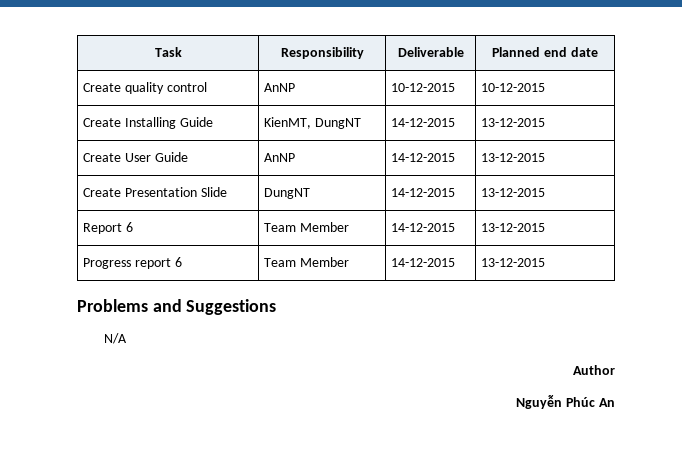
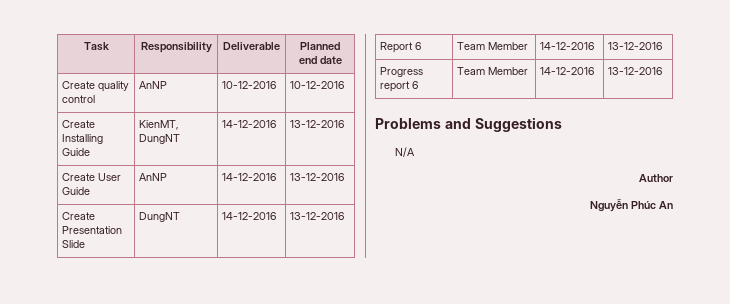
[391,83,456,92] [481,83,546,92] 10-12-2015 | 10-12-2015 -> [222,81,277,89] [290,81,345,89] 10-12-2016 | 10-12-2016
[391,118,456,127] [481,118,546,127] 14-12-2015 | 13-12-2015 -> [222,120,277,128] [290,120,345,128] 14-12-2016 | 13-12-2016
[391,153,456,162] [481,153,546,162] 14-12-2015 | 13-12-2015 -> [222,173,277,181] [290,173,345,181] 14-12-2016 | 13-12-2016
[391,188,456,197] [481,188,546,197] 14-12-2015 | 13-12-2015 -> [222,212,277,220] [290,212,345,220] 14-12-2016 | 13-12-2016
[391,223,456,232] [481,223,546,232] 14-12-2015 | 13-12-2015 -> [540,42,595,50] [608,42,663,50] 14-12-2016 | 13-12-2016
[391,258,456,267] [481,258,546,267] 14-12-2015 | 13-12-2015 -> [540,67,595,75] [608,67,663,75] 14-12-2016 | 13-12-2016

